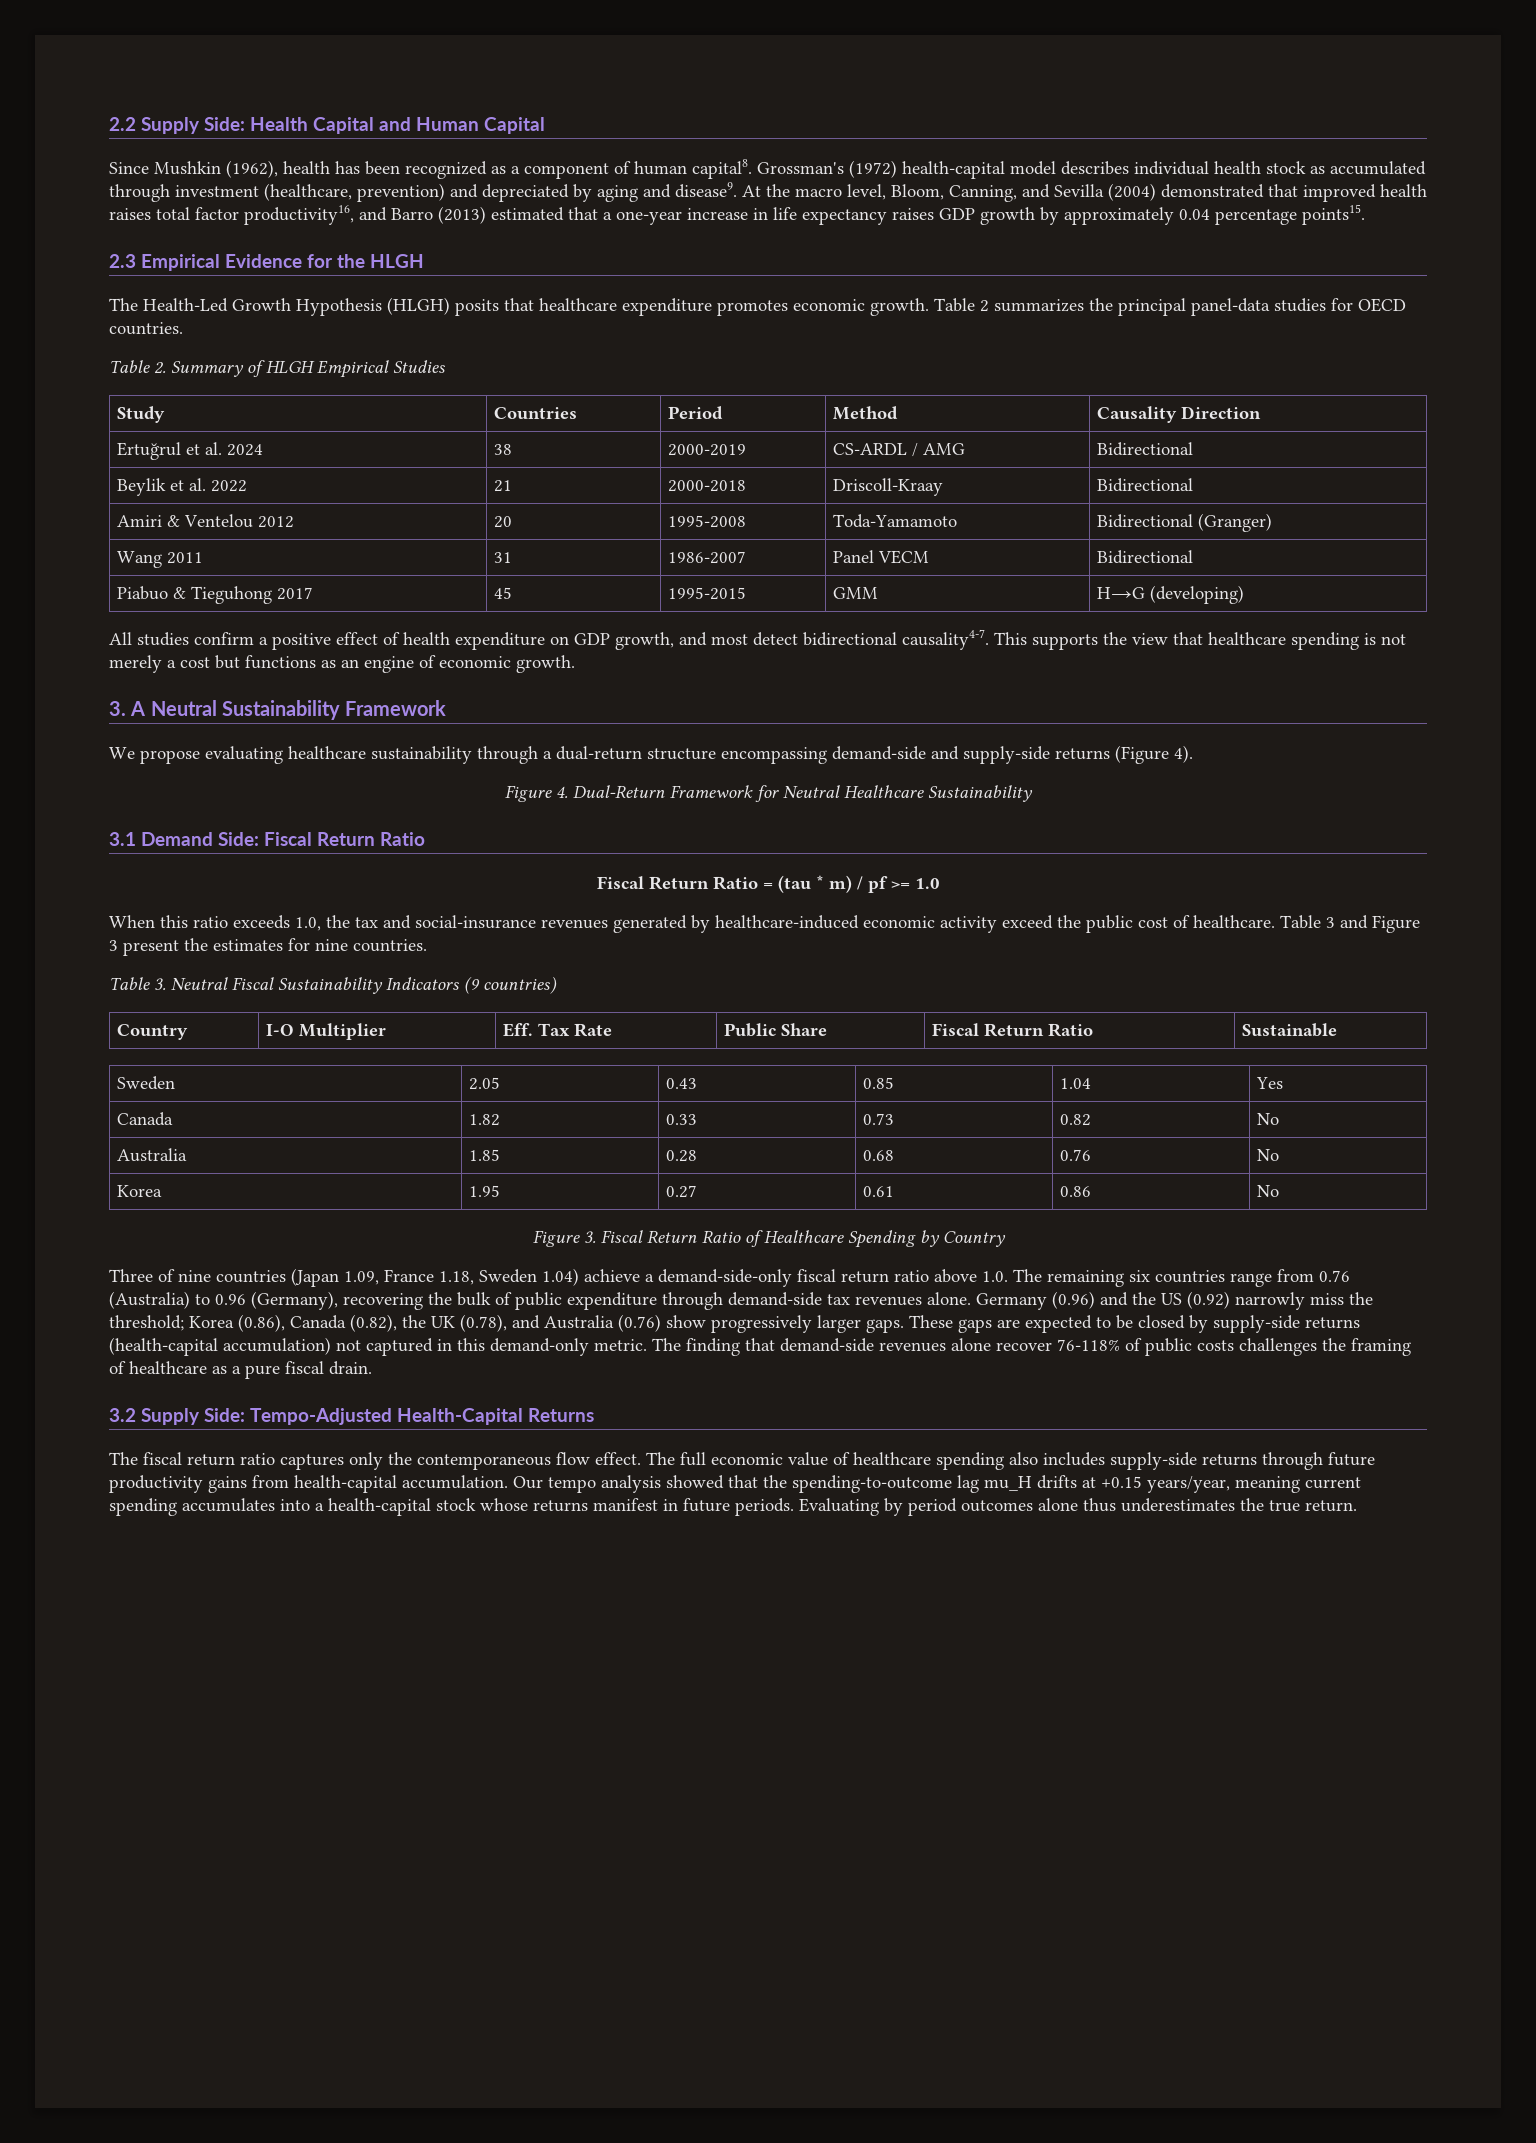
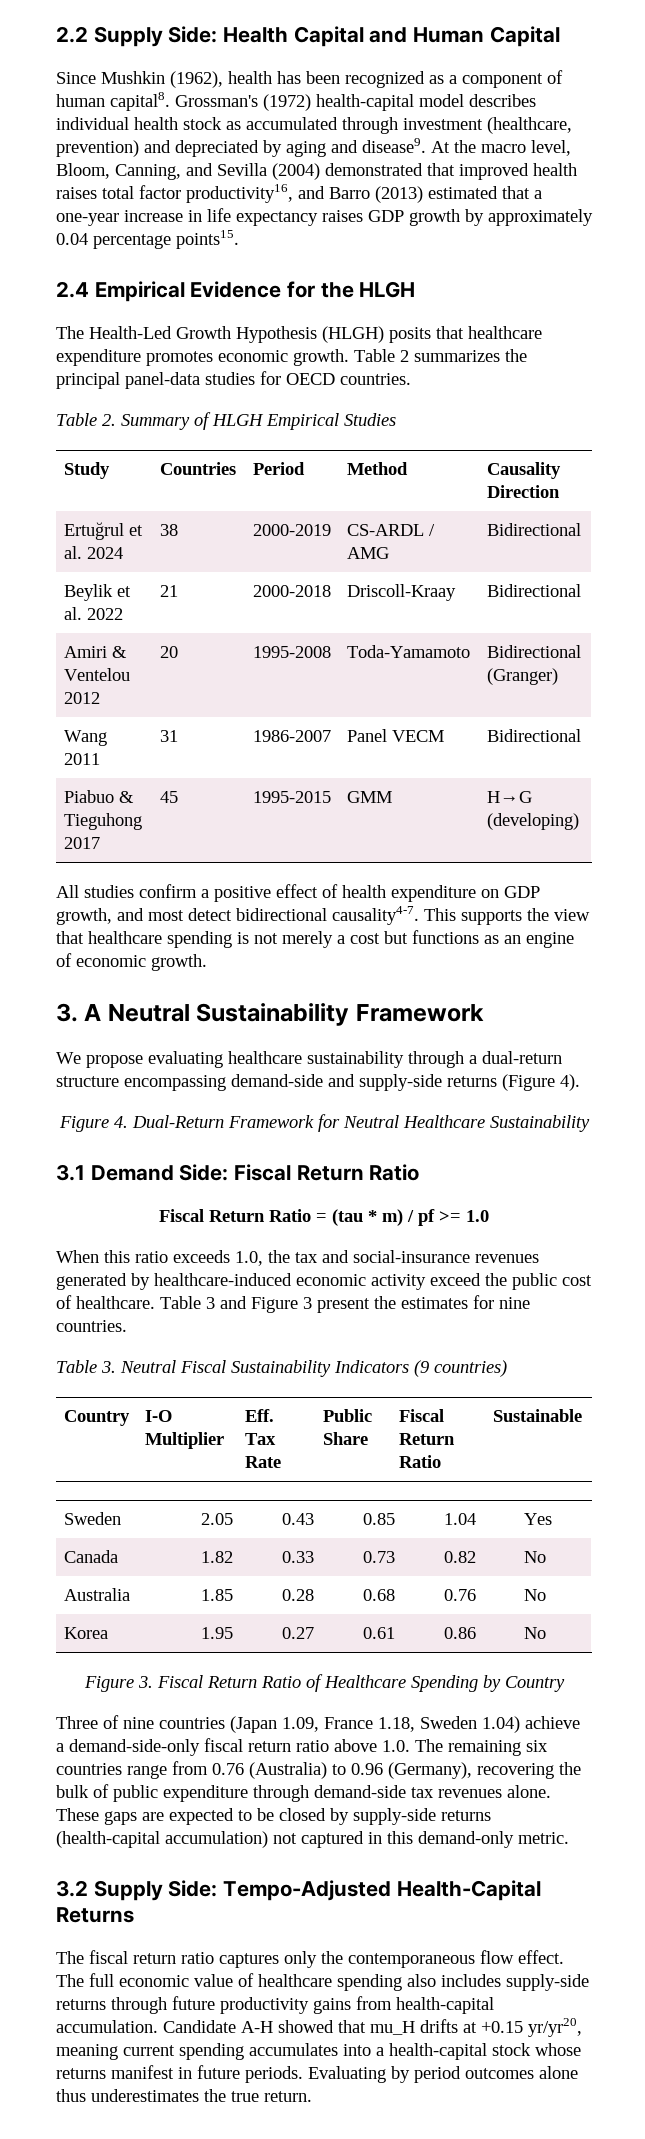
[109,254,136,268] 2.3 -> [56,281,89,298] 2.4
[976,1291,1373,1310] [109,1314,904,1333] Germany (0.96) and the US (0.92) narrowly miss the threshold; Korea (0.86), Canada (0.82), the UK (0.78), and Australia (0.76) show progressively larger gaps. -> (551, 1791) none
[652,1338,1411,1356] [109,1361,372,1379] The finding that demand-side revenues alone recover 76-118% of public costs challenges the framing of healthcare as a pure fiscal drain. -> (569, 1838) none
[513,1475,979,1493] Our tempo analysis showed that the spending-to-outcome lag -> [163,2020,366,2033] Candidate A-H showed that
[1147,1476,1230,1493] years/year, -> [528,2018,582,2037] yr/yr20,

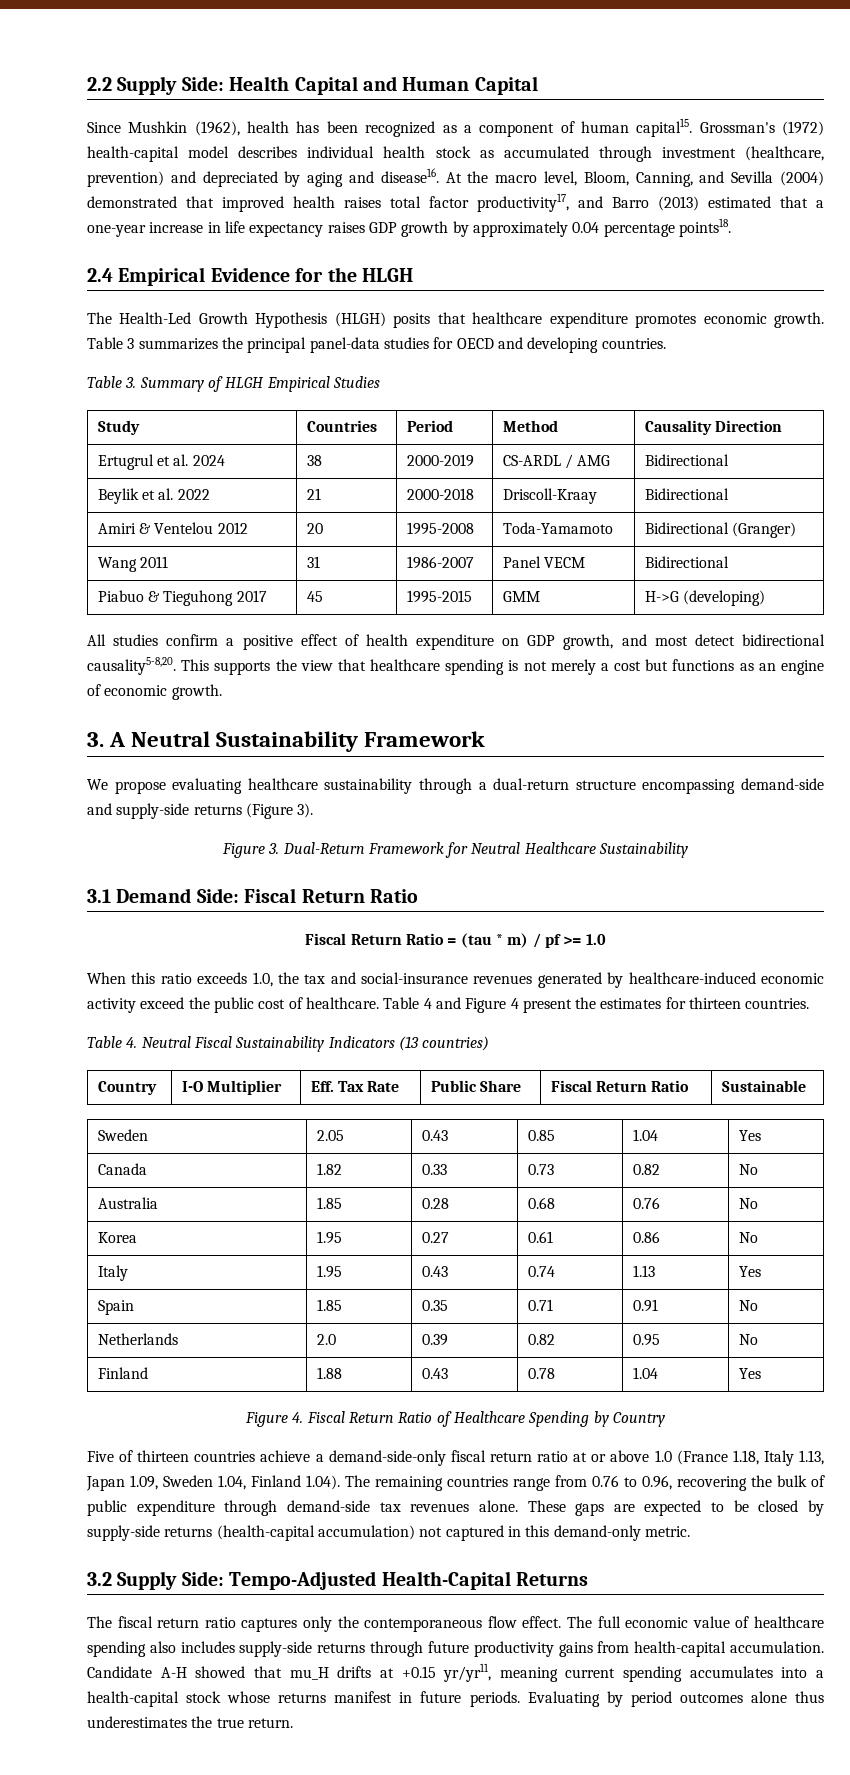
[110,92,170,111] capital8. -> [636,118,693,137] capital15.
[362,138,426,153] disease9. -> [380,168,439,183] disease16.
[186,184,293,203] productivity16, -> [477,193,569,212] productivity17,
[176,230,239,249] points15. -> [678,218,731,237] points18.
[400,350,409,362] 2 -> [127,338,135,349] 3
[340,373,411,385] [56,413,116,426] countries. // Table 2. -> [497,337,666,353] [87,376,137,388] and developing countries. // Table 3.
[63,522,124,540] Ertuğrul -> [97,454,154,470] Ertugrul
[486,791,532,803] H→G -> [644,591,679,602] H->G
[332,906,419,925] causality4-7. -> [87,657,176,675] causality5-8,20.
[560,1074,580,1091] [58,1116,128,1132] 4). // Figure 4. -> [297,803,314,818] [221,843,280,858] 3). // Figure 3.
[206,1297,215,1309] 3 -> [423,998,432,1009] 4
[303,1297,312,1309] 3 -> [510,998,519,1009] 4
[499,1297,530,1309] [56,1320,127,1332] [56,1360,116,1373] nine countries. // Table 3. -> [689,997,810,1009] [87,1036,138,1048] thirteen countries. // Table 4.
[414,1360,429,1377] (9 -> [398,1036,419,1051] (13
[83,1676,153,1692] // Figure 3. -> [97,1265,128,1281] [316,1265,342,1278] [421,1266,448,1277] [527,1266,555,1277] [632,1265,655,1277] [738,1266,761,1277] [97,1300,134,1315] [316,1299,342,1311] [421,1300,448,1311] [527,1299,553,1311] [632,1299,658,1312] [738,1300,758,1311] [97,1333,178,1345] [316,1334,336,1345] [421,1334,448,1346] [527,1334,555,1345] [632,1334,660,1346] [738,1334,758,1345] [97,1367,148,1379] [316,1367,342,1379] [421,1368,448,1379] [527,1368,555,1379] [632,1367,658,1379] [738,1368,761,1379] [245,1412,304,1427] // Italy | 1.95 | 0.43 | 0.74 | 1.13 | Yes // Spain | 1.85 | 0.35 | 0.71 | 0.91 | No // Netherlands | 2.0 | 0.39 | 0.82 | 0.95 | No // Finland | 1.88 | 0.43 | 0.78 | 1.04 | Yes // Figure 4.
[56,1715,520,1733] Three of nine countries (Japan 1.09, France 1.18, Sweden 1.04) -> [87,1450,256,1462] Five of thirteen countries
[334,1739,410,1752] above 1.0. -> [573,1450,825,1466] [86,1475,340,1491] at or above 1.0 (France 1.18, Italy 1.13, Japan 1.09, Sweden 1.04, Finland 1.04).
[526,1740,548,1752] six -> (443, 1483) none
[249,1762,472,1779] (Australia) to 0.96 (Germany), -> [624,1475,672,1490] to 0.96,
[528,2018,582,2037] yr/yr20, -> [443,1663,492,1682] yr/yr11,

